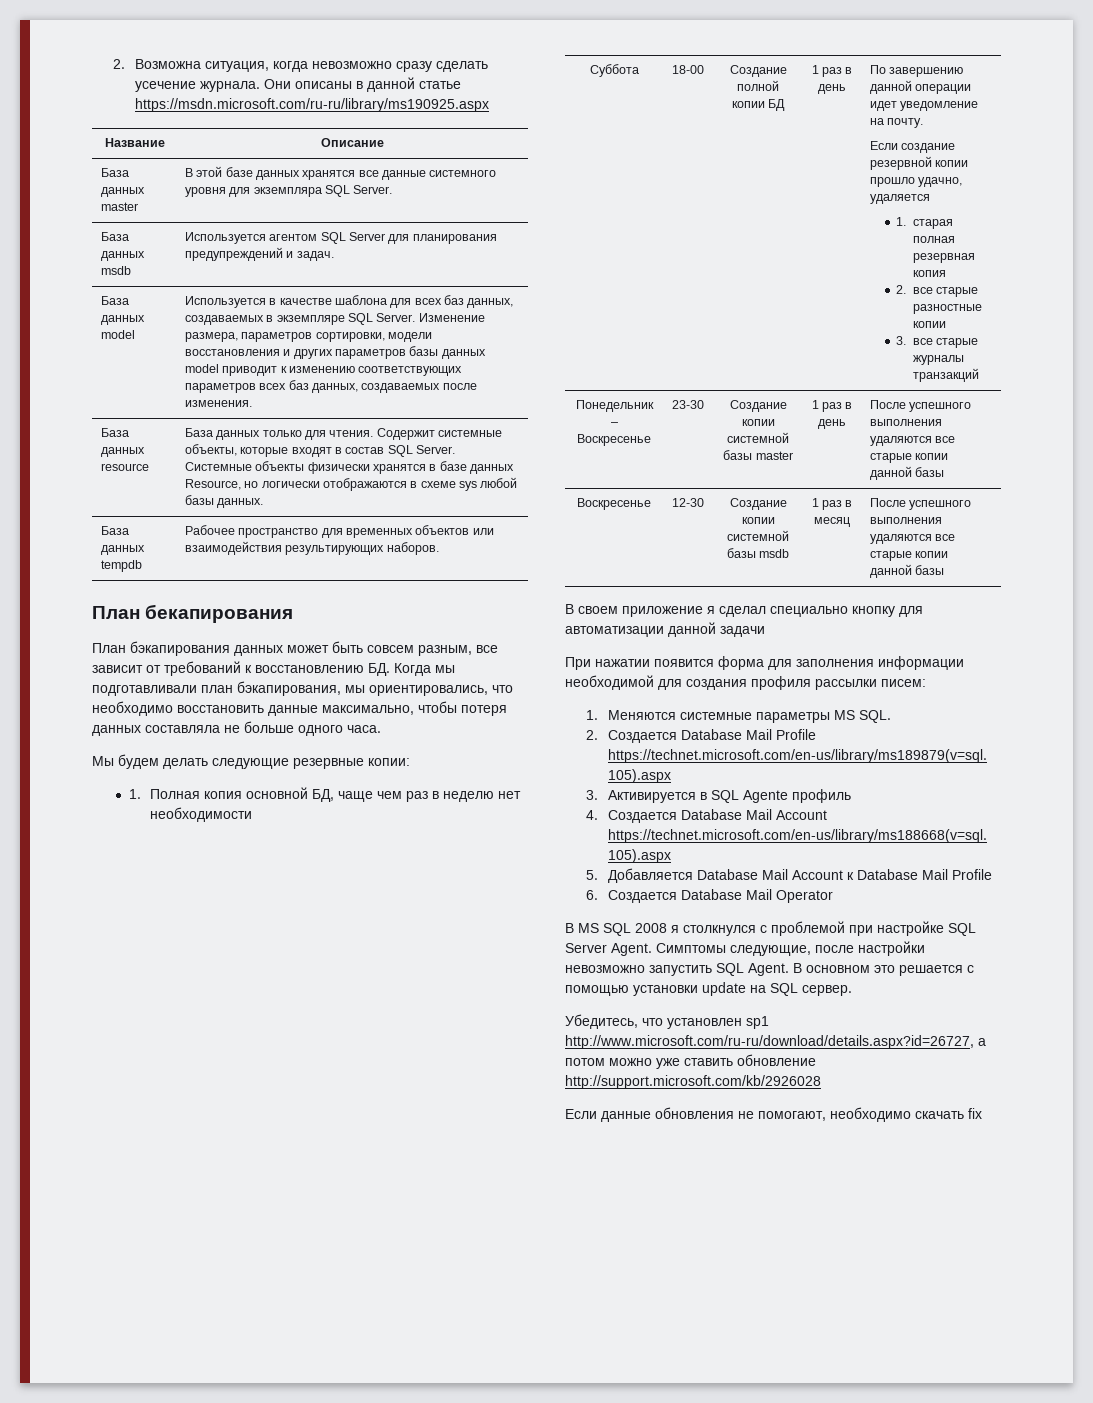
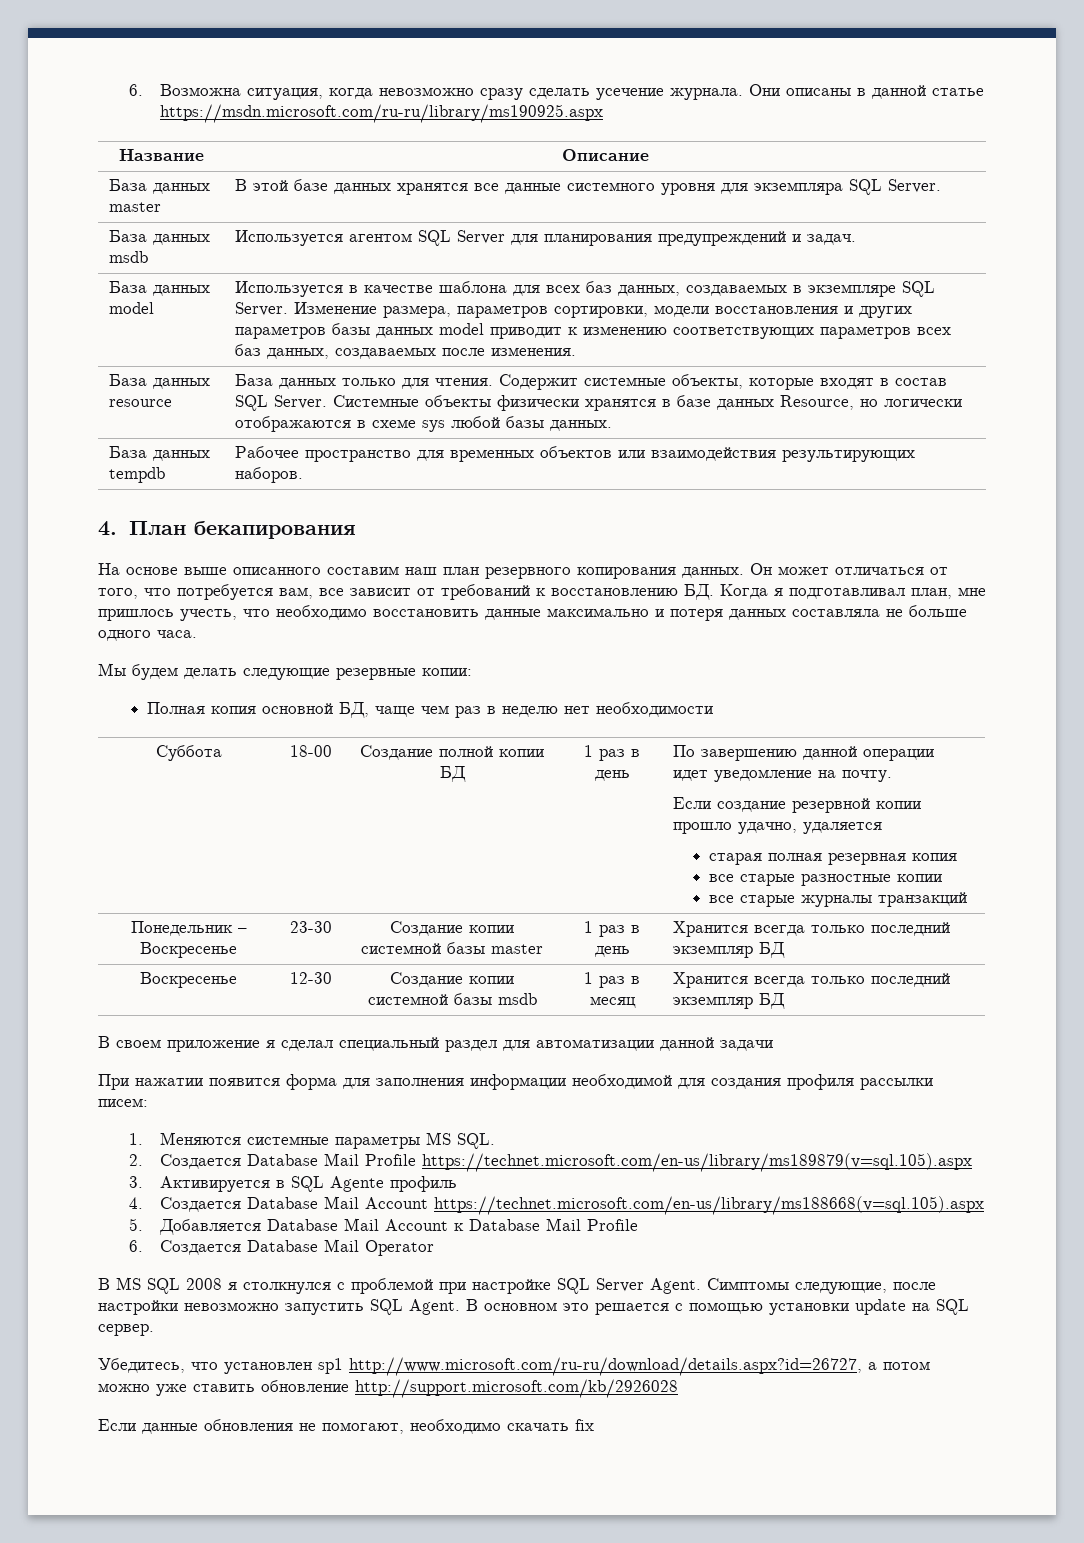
[113,59,126,69] 2. -> [128,84,143,96] 6.
(439, 548) none -> [98,521,117,536] 4.
[92,641,472,656] План бэкапирования данных может быть совсем разным, -> [98,563,948,579] [98,584,313,600] На основе выше описанного составим наш план резервного копирования данных. Он может отличаться от того, что потребуется вам,
[435,665,455,673] [92,681,488,696] мы подготавливали план бэкапирования, мы ориентировались, -> [774,587,986,599] [98,609,237,621] я подготавливал план, мне пришлось учесть,
[322,701,457,715] максимально, чтобы -> [547,608,664,617] максимально и
[128,789,141,799] 1. -> (472, 672) none
[896,217,907,226] 1. -> (882, 828) none
[896,285,907,294] 2. -> (958, 857) none
[896,336,907,345] 3. -> (943, 878) none
[869,400,972,412] [869,419,942,426] [869,436,956,446] [869,453,949,463] [869,466,945,480] После успешного выполнения удаляются все старые копии данной базы -> [672,921,950,937] [672,942,785,958] Хранится всегда только последний экземпляр БД
[869,498,972,510] [869,517,942,524] [869,534,956,544] [869,551,949,561] [869,564,945,578] После успешного выполнения удаляются все старые копии данной базы -> [672,972,950,988] [672,993,785,1009] Хранится всегда только последний экземпляр БД
[770,606,895,617] специально кнопку -> [339,1037,497,1052] специальный раздел

